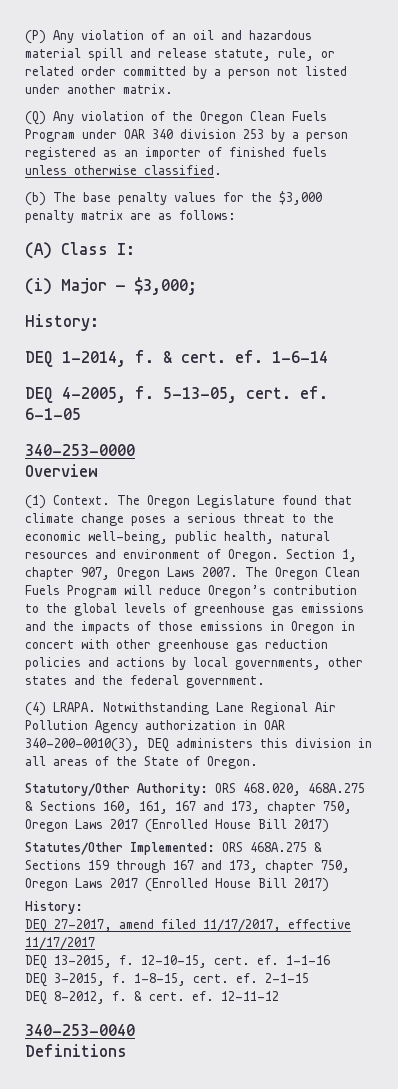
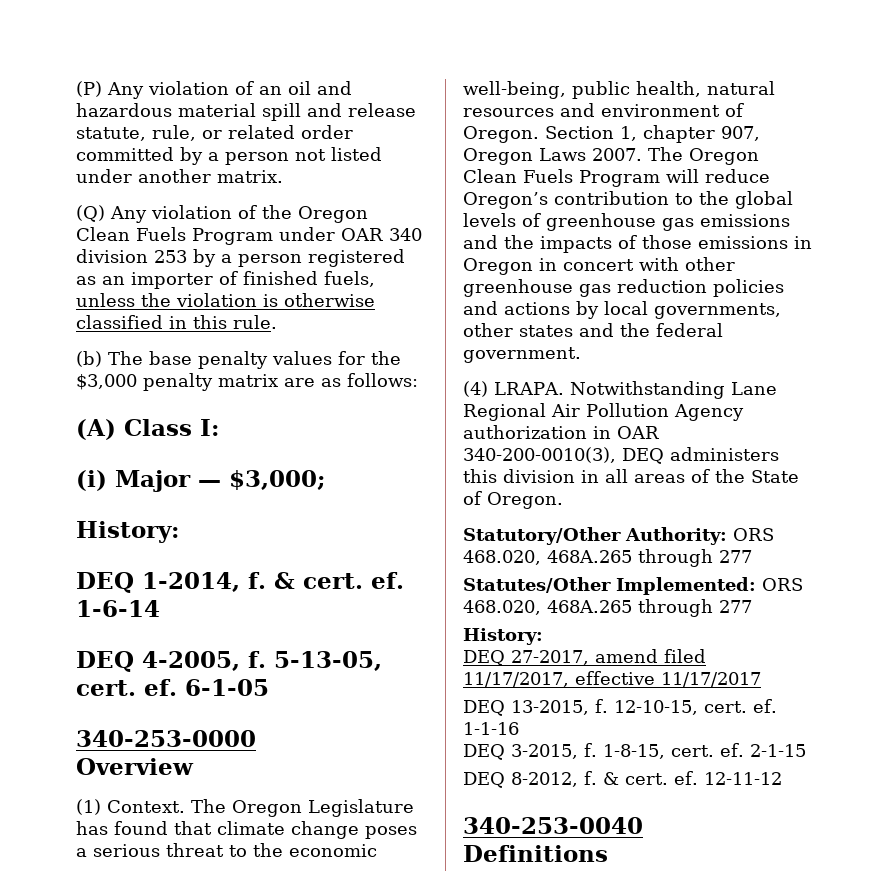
[292,147,327,157] [25,165,222,175] fuels unless otherwise classified. -> [324,271,375,287] [76,293,375,307] [76,315,277,329] fuels, unless the violation is otherwise classified in this rule.
(275, 501) none -> [76,821,108,835] has
[308,783,365,793] [25,801,352,814] [25,819,329,833] [25,842,322,855] [25,860,350,873] [25,878,329,892] 468A.275 & Sections 160, 161, 167 and 173, chapter 750, Oregon Laws 2017 (Enrolled House Bill 2017) // Statutes/Other Implemented: ORS 468A.275 & Sections 159 through 167 and 173, chapter 750, Oregon Laws 2017 (Enrolled House Bill 2017) -> [547,549,752,567] [463,577,803,595] [463,599,752,617] 468A.265 through 277 // Statutes/Other Implemented: ORS 468.020, 468A.265 through 277

